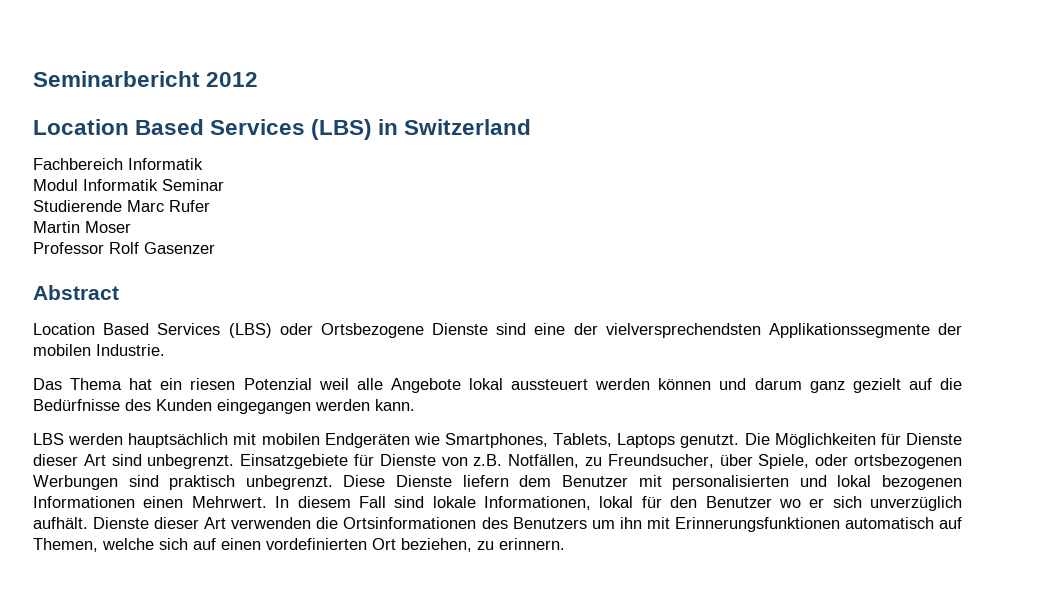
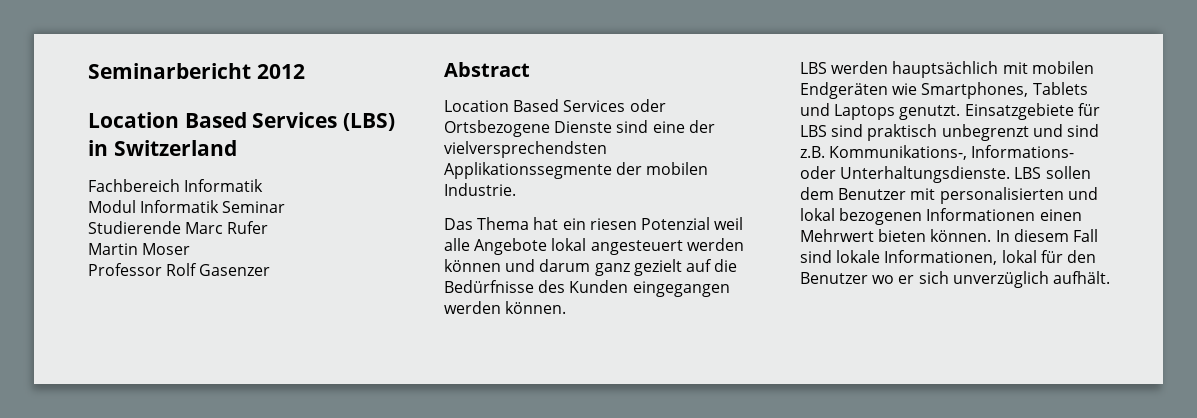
[228,323,272,338] (LBS) -> (626, 106) none
[511,379,589,390] aussteuert -> [590,240,683,255] angesteuert
[375,399,415,411] kann. -> [505,301,567,314] können.
[553,433,962,448] [33,454,962,469] [33,475,509,490] Tablets, Laptops genutzt. Die Möglichkeiten für Dienste dieser Art sind unbegrenzt. Einsatzgebiete für Dienste von z.B. Notfällen, zu Freundsucher, über Spiele, oder ortsbezogenen Werbungen sind praktisch unbegrenzt. Diese Dienste liefern -> [1032,82,1088,95] [800,103,1100,120] [800,124,1099,141] [800,145,1075,160] [800,166,1091,183] Tablets und Laptops genutzt. Einsatzgebiete für LBS sind praktisch unbegrenzt und sind z.B. Kommunikations-, Informations- oder Unterhaltungsdienste. LBS sollen
[191,496,267,508] Mehrwert. -> [800,229,992,242] Mehrwert bieten können.
[93,517,962,532] [33,538,565,552] Dienste dieser Art verwenden die Ortsinformationen des Benutzers um ihn mit Erinnerungsfunktionen automatisch auf Themen, welche sich auf einen vordefinierten Ort beziehen, zu erinnern. -> (1110, 277) none

